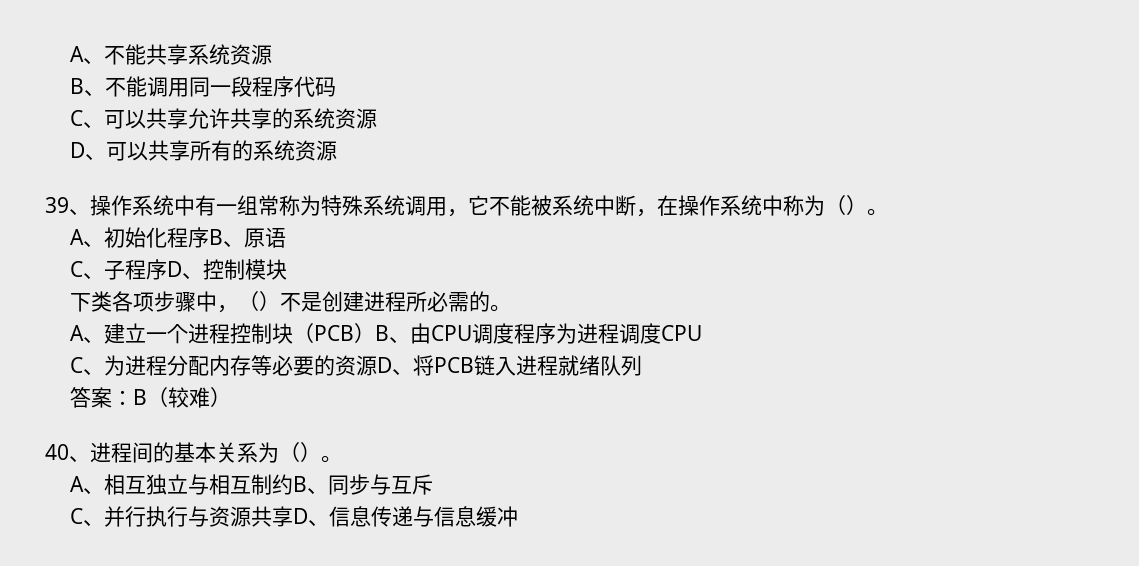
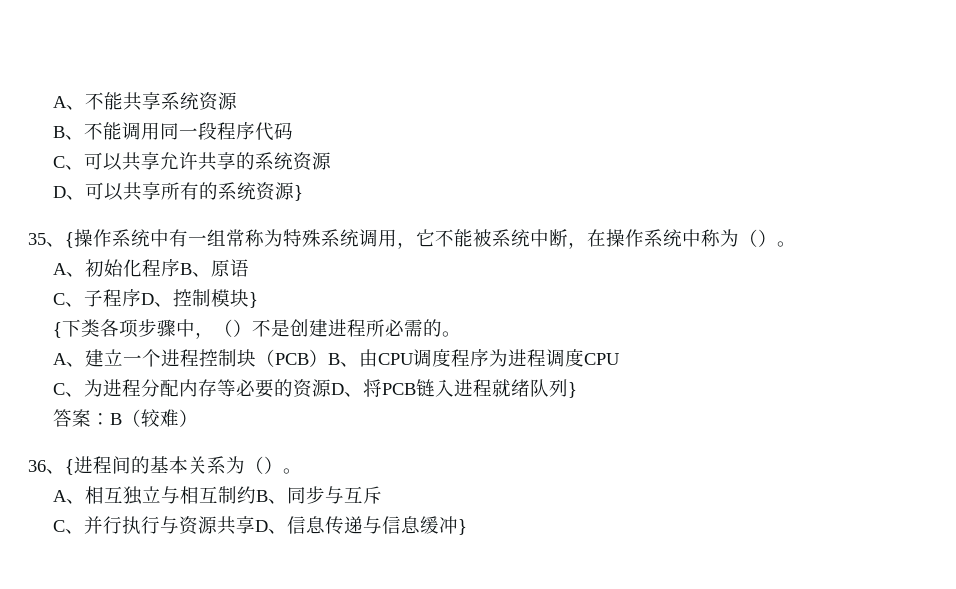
[45,197,90,215] // 39、 -> [293,185,303,201] [28,232,74,248] } // 35、{
(288, 269) // -> [248,292,258,308] [52,322,62,338] } // {
(643, 365) none -> [567,382,577,398] }
[45,444,90,462] 40、 -> [28,459,74,475] 36、{
(519, 516) none -> [457,519,467,535] }

